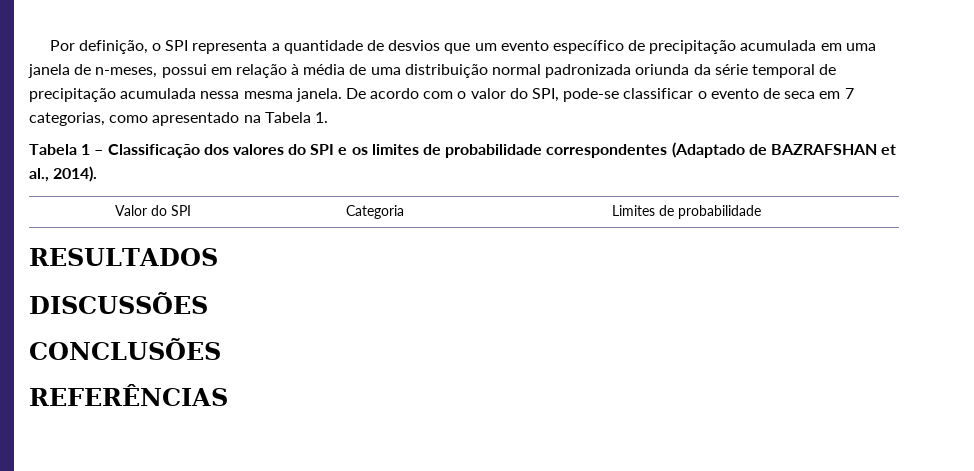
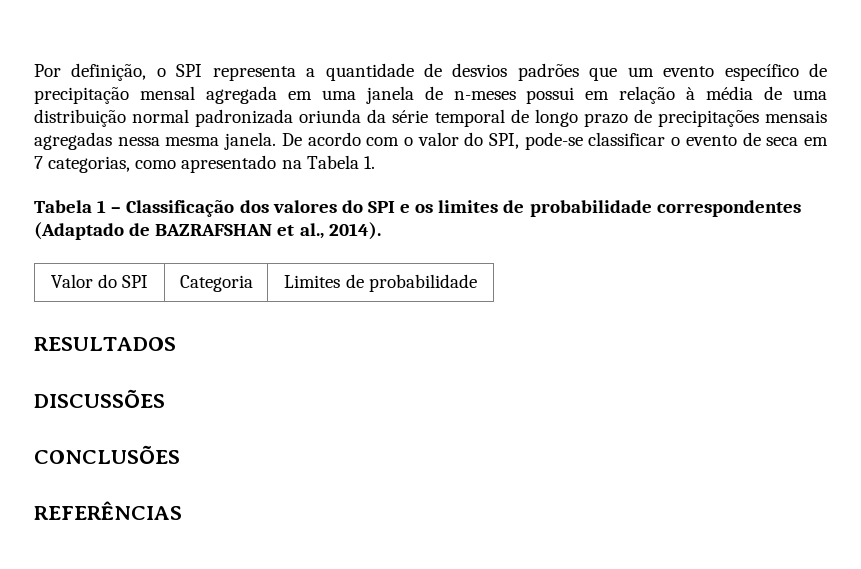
(441, 45) none -> [517,63,579,81] padrões
[740,40,817,51] acumulada -> [139,86,277,104] mensal agregada
[95,67,158,78] n-meses, -> [453,91,516,100] n-meses
[29,88,197,102] precipitação acumulada -> [534,109,827,127] [34,132,112,150] longo prazo de precipitações mensais agregadas

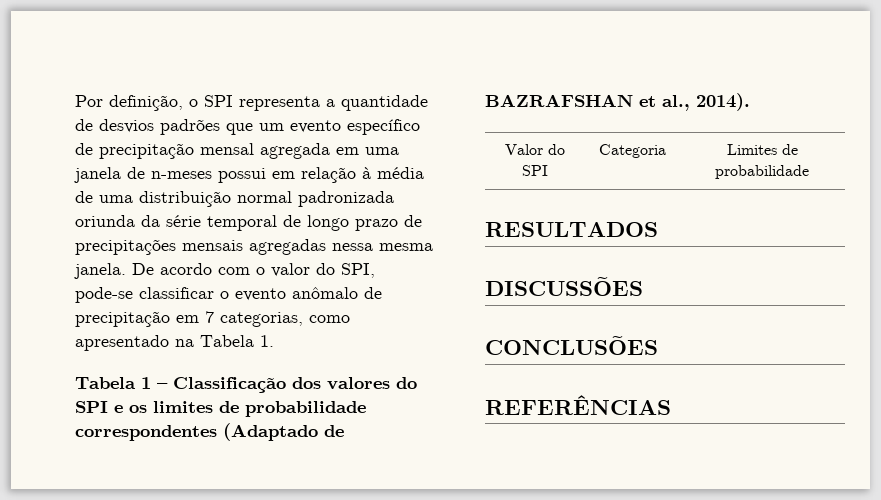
[742,132,799,146] de seca -> [292,287,382,299] [75,311,170,327] anômalo de precipitação

